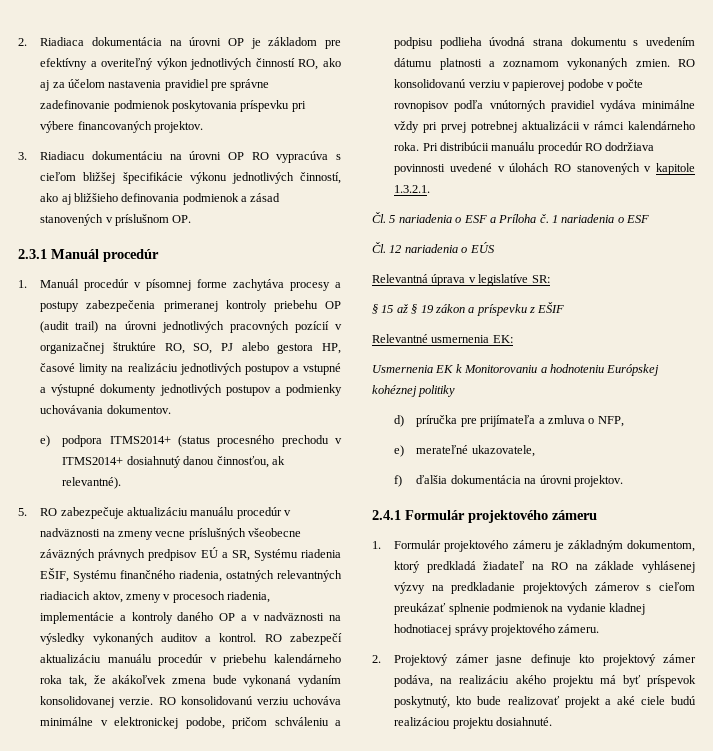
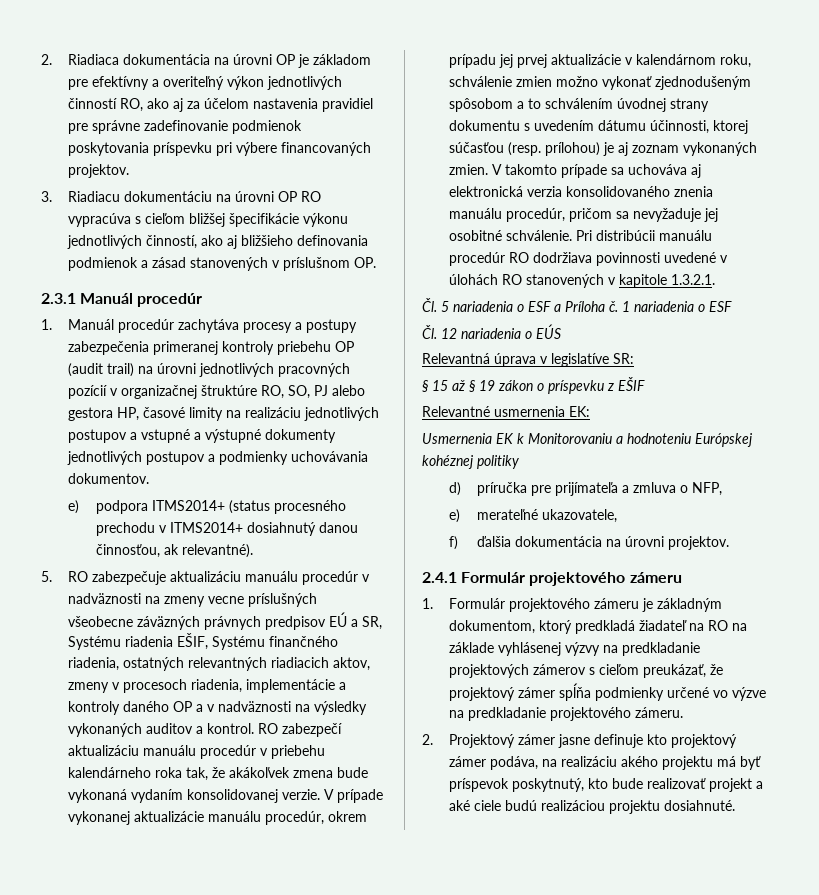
[134,279,228,291] v písomnej forme -> (175, 326) none
[158,696,341,705] [40,717,341,729] [394,37,695,49] [394,58,695,70] [394,79,644,91] [394,100,695,112] [394,121,695,133] [394,142,420,151] RO konsolidovanú verziu uchováva minimálne v elektronickej podobe, pričom schváleniu a podpisu podlieha úvodná strana dokumentu s uvedením dátumu platnosti a zoznamom vykonaných zmien. RO konsolidovanú verziu v papierovej podobe v počte rovnopisov podľa vnútorných pravidiel vydáva minimálne vždy pri prvej potrebnej aktualizácii v rámci kalendárneho roka. -> [324,789,384,803] [68,811,368,825] [449,54,752,68] [449,76,752,90] [449,98,710,112] [449,120,749,134] [449,142,758,156] [449,164,702,178] [449,186,714,197] [449,208,719,222] [449,230,573,241] V prípade vykonanej aktualizácie manuálu procedúr, okrem prípadu jej prvej aktualizácie v kalendárnom roku, schválenie zmien možno vykonať zjednodušeným spôsobom a to schválením úvodnej strany dokumentu s uvedením dátumu účinnosti, ktorej súčasťou (resp. prílohou) je aj zoznam vykonaných zmien. V takomto prípade sa uchováva aj elektronická verzia konsolidovaného znenia manuálu procedúr, pričom sa nevyžaduje jej osobitné schválenie.
[468,307,475,313] a -> [537,383,544,391] o
[394,603,646,615] [394,624,489,636] preukázať splnenie podmienok na vydanie kladnej hodnotiacej správy -> [643,664,724,678] [449,683,767,701] [449,707,547,721] preukázať, že projektový zámer spĺňa podmienky určené vo výzve na predkladanie

